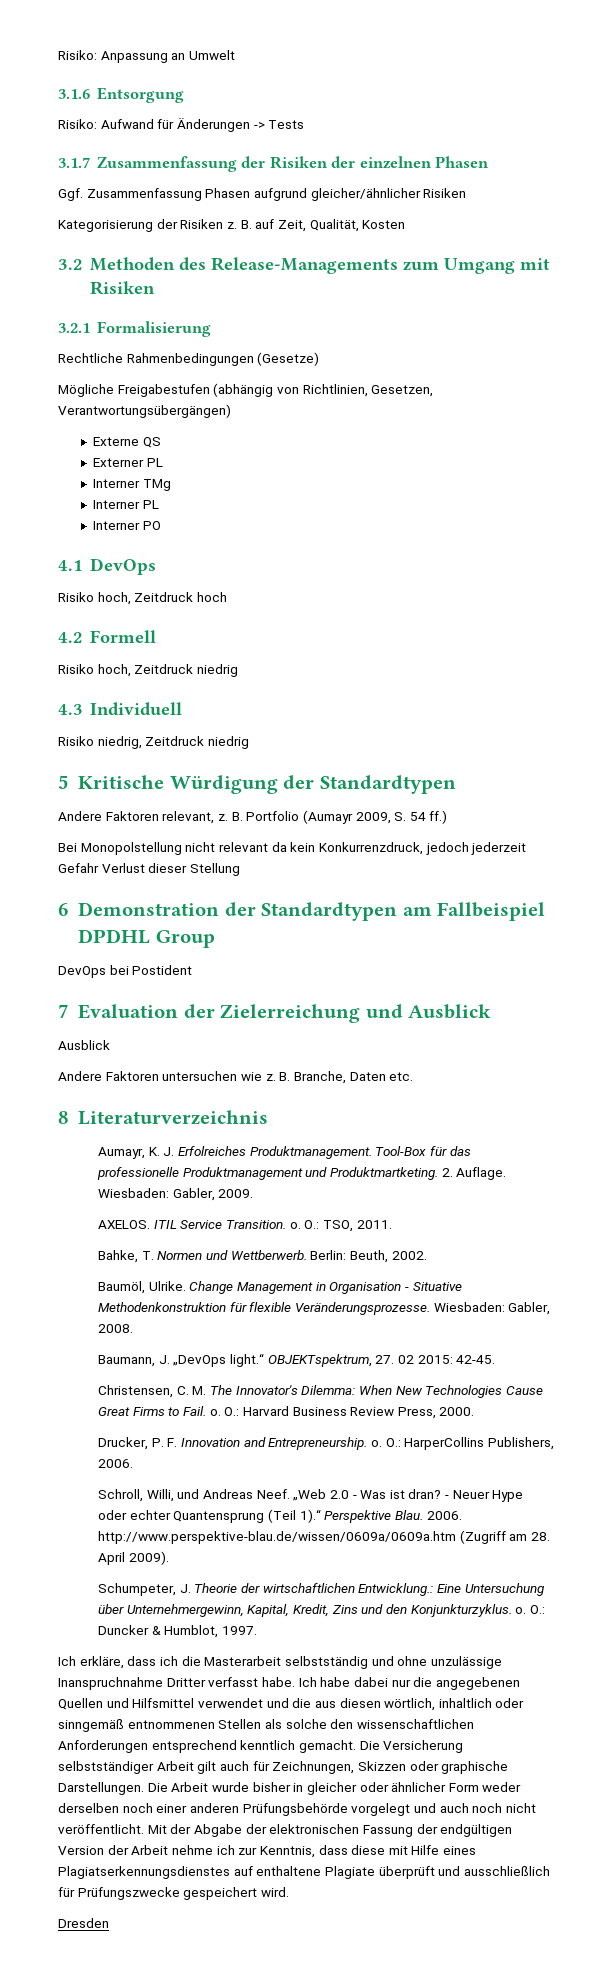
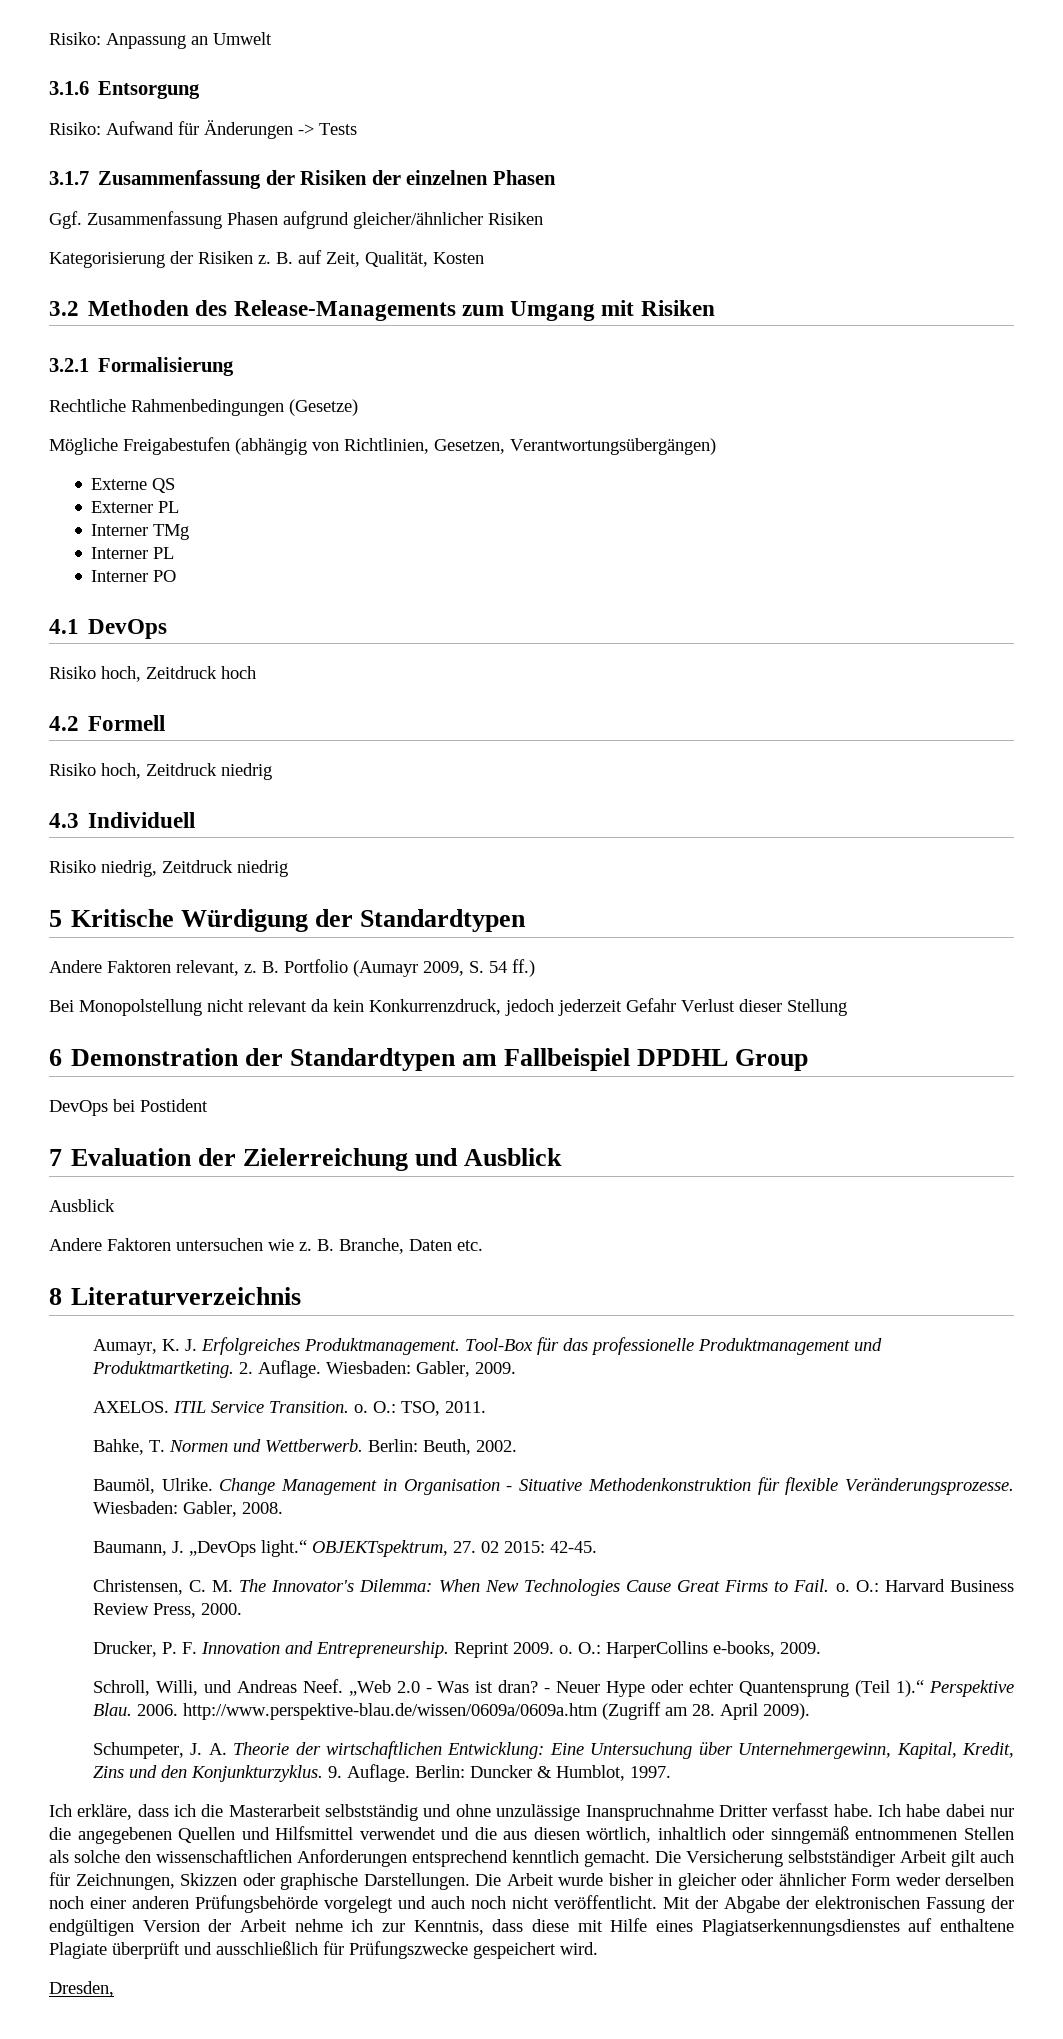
[177,1146,246,1156] Erfolreiches -> [200,1337,300,1355] Erfolgreiches
(368, 1443) none -> [453,1642,554,1658] Reprint 2009.
[487,1437,554,1450] [98,1459,134,1468] Publishers, 2006. -> [712,1641,821,1657] e-books, 2009.
(191, 1588) none -> [208,1743,227,1755] A.
[358,1583,434,1596] Entwicklung.: -> [447,1742,545,1759] Entwicklung:
[515,1605,545,1614] o. O.: -> [327,1764,465,1782] 9. Auflage. Berlin:
[58,1918,109,1928] Dresden -> [49,1981,114,1997] Dresden,

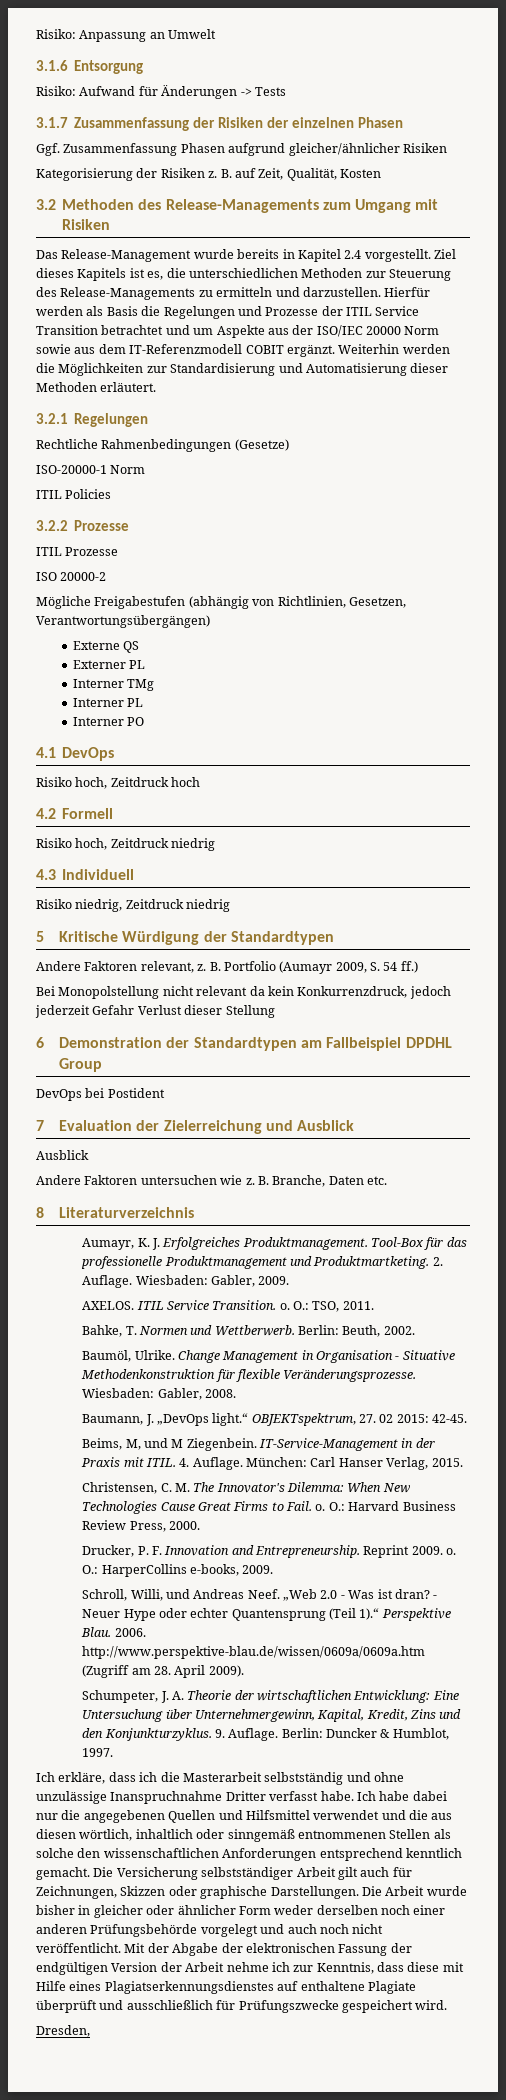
(715, 308) none -> [36,249,456,262] [36,268,451,281] [36,287,431,300] [36,306,420,319] [36,325,440,338] [36,344,450,357] [36,363,449,376] [36,382,157,392] // Das Release-Management wurde bereits in Kapitel 2.4 vorgestellt. Ziel dieses Kapitels ist es, die unterschiedlichen Methoden zur Steuerung des Release-Managements zu ermitteln und darzustellen. Hierfür werden als Basis die Regelungen und Prozesse der ITIL Service Transition betrachtet und um Aspekte aus der ISO/IEC 20000 Norm sowie aus dem IT-Referenzmodell COBIT ergänzt. Weiterhin werden die Möglichkeiten zur Standardisierung und Automatisierung dieser Methoden erläutert.
[98,357,235,376] Formalisierung -> [74,413,149,427] Regelungen
(358, 407) none -> [36,465,146,474] [36,489,112,499] [36,520,130,531] [36,547,119,556] [36,572,107,581] // ISO-20000-1 Norm // ITIL Policies // 3.2.2 Prozesse // ITIL Prozesse // ISO 20000-2
(597, 1547) none -> [82,1438,435,1451] [81,1457,463,1470] // Beims, M, und M Ziegenbein. IT-Service-Management in der Praxis mit ITIL. 4. Auflage. München: Carl Hanser Verlag, 2015.

